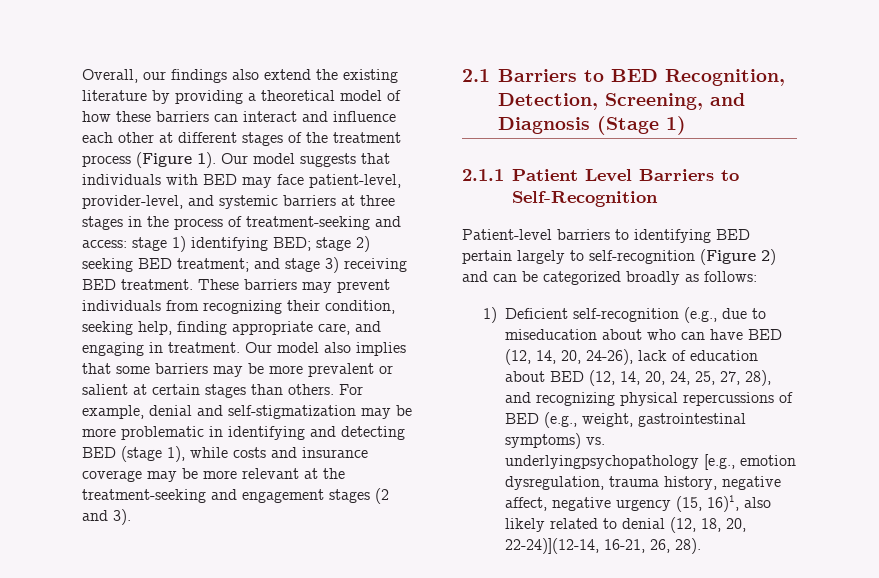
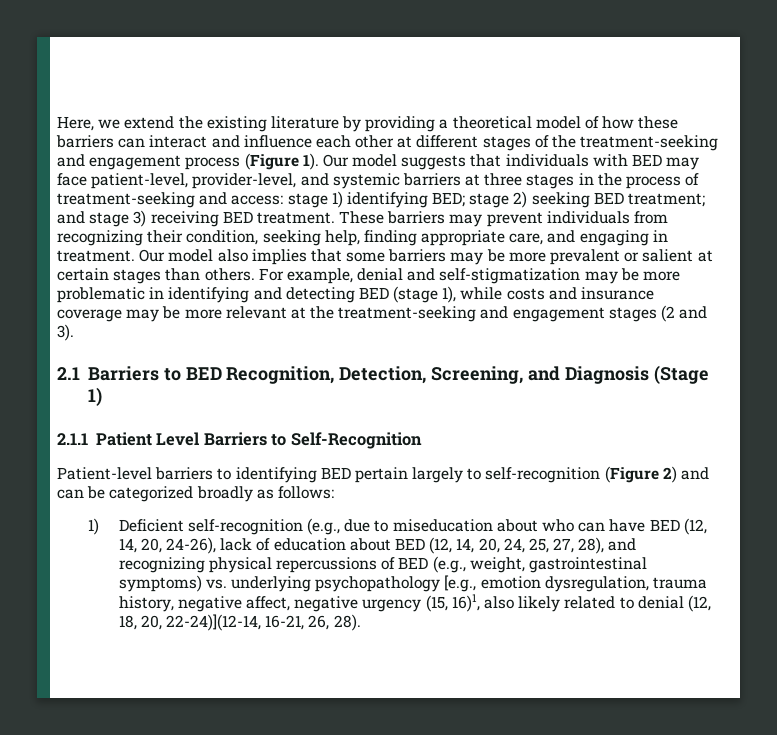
[82,69,259,83] Overall, our findings also -> [57,116,121,131] Here, we
[333,132,401,143] treatment -> [580,135,719,151] [57,154,182,170] treatment-seeking and engagement
[505,455,700,469] underlyingpsychopathology -> [231,576,441,592] underlying psychopathology

